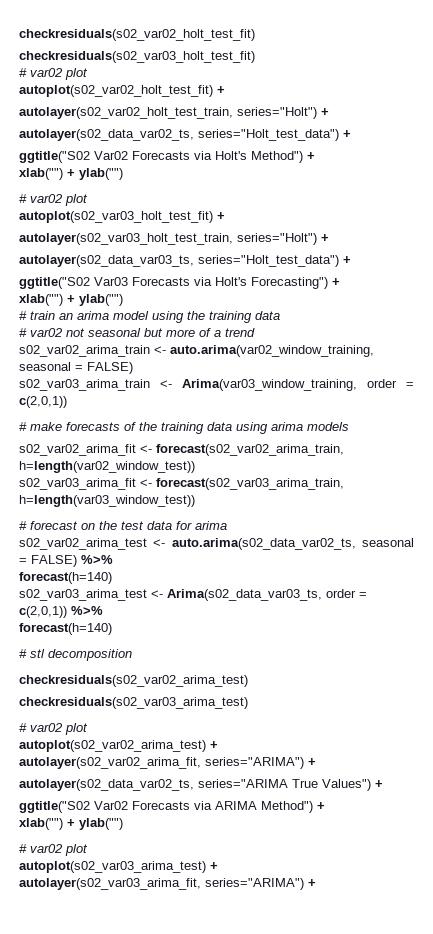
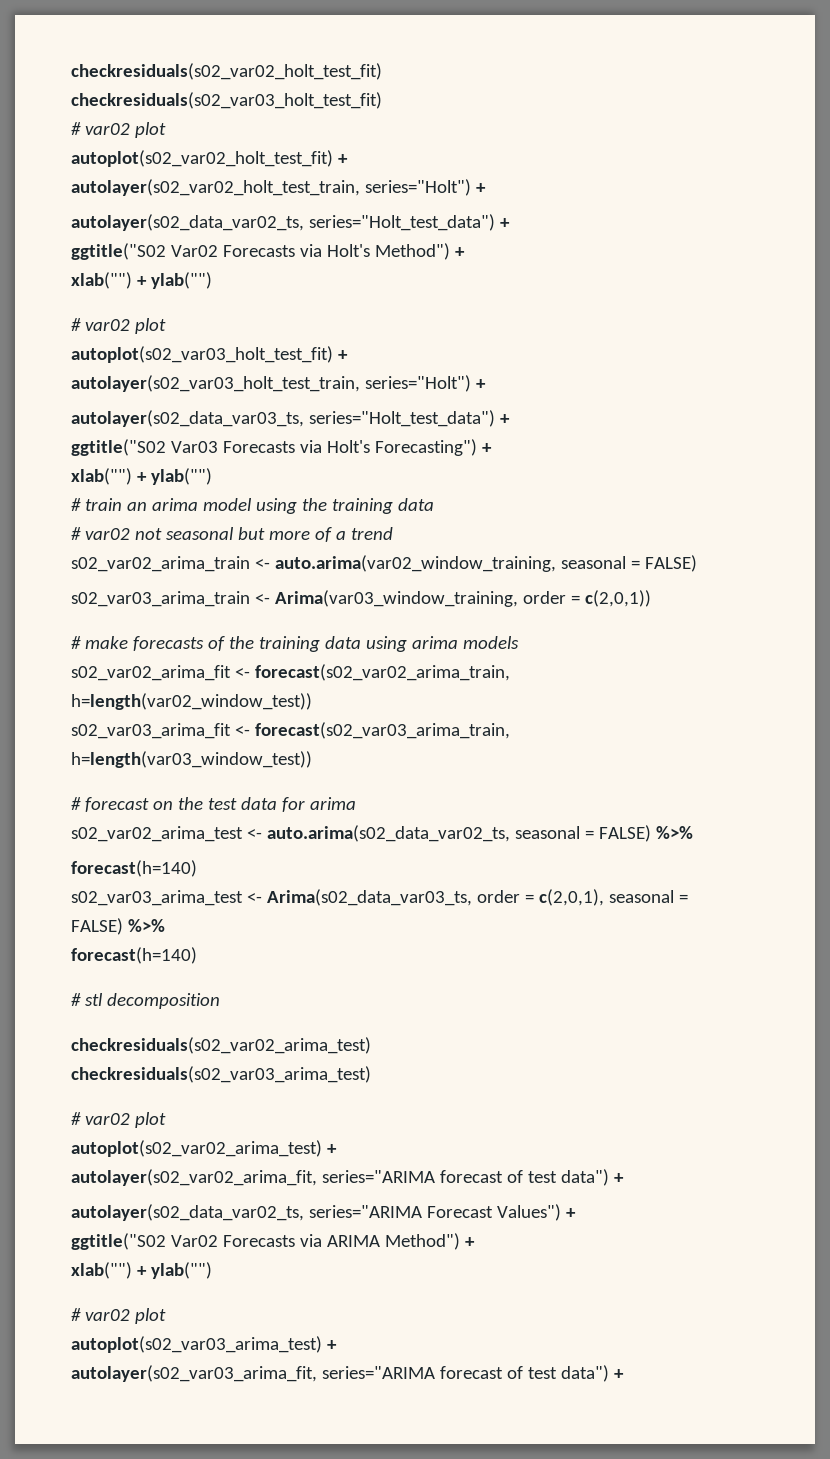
[19,606,67,618] c(2,0,1)) -> [538,889,688,906] [71,918,123,935] c(2,0,1), seasonal = FALSE)
[205,757,304,769] series="ARIMA") -> [321,1169,609,1186] series="ARIMA forecast of test data")
[292,779,318,788] True -> [426,1206,493,1218] Forecast
[205,878,304,890] series="ARIMA") -> [321,1365,609,1382] series="ARIMA forecast of test data")

